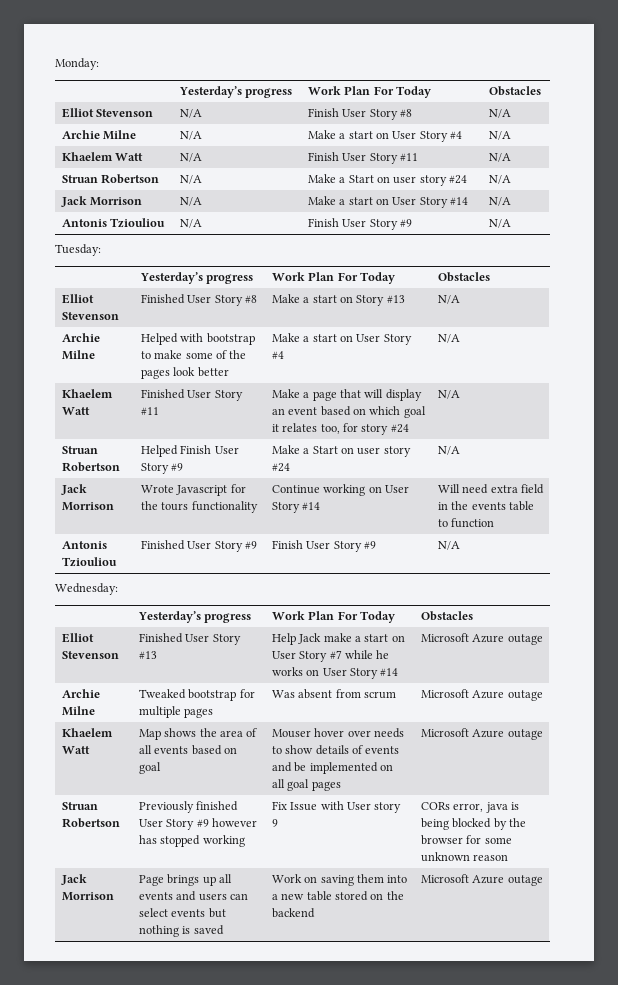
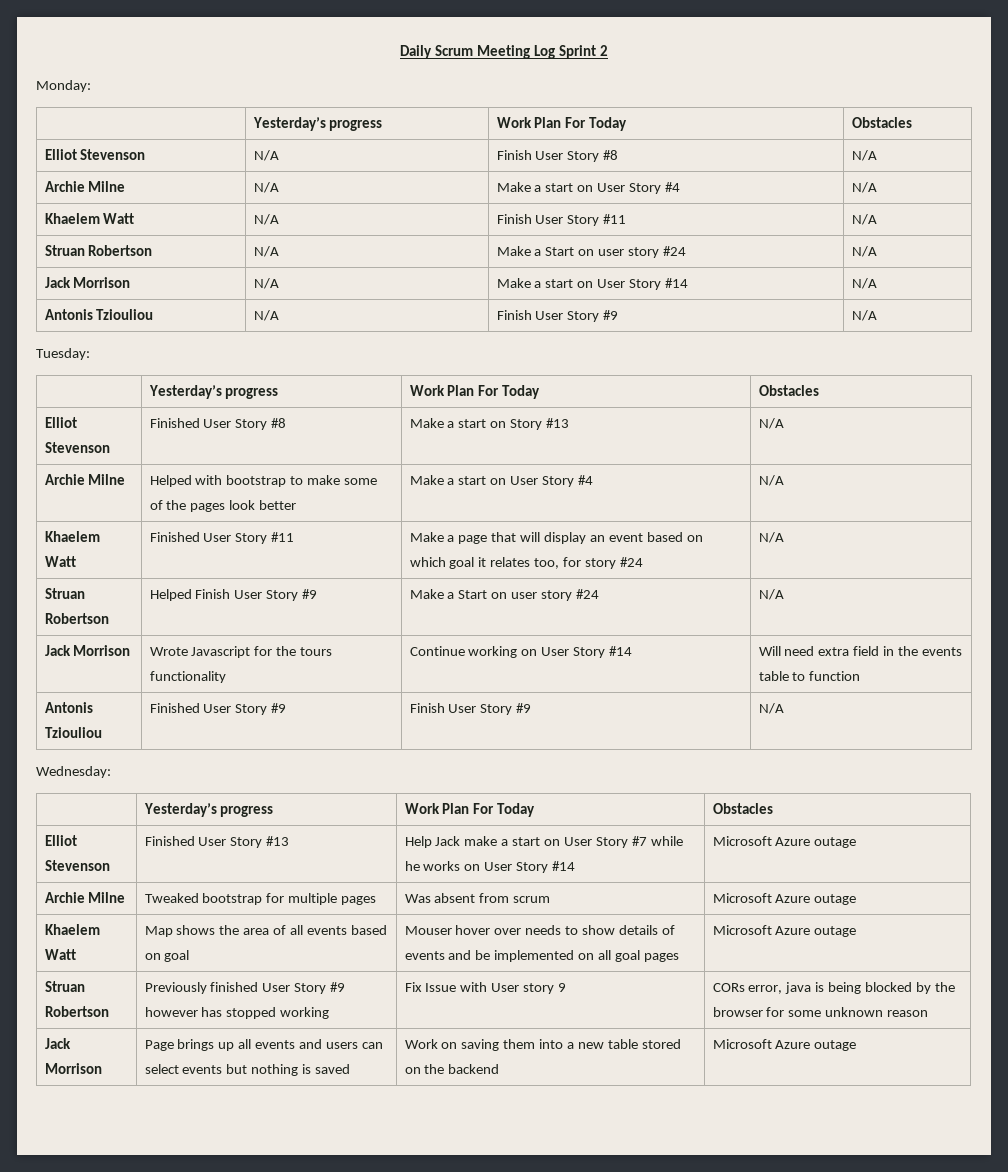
(55, 64) none -> [400,45,608,59] Daily Scrum Meeting Log Sprint 2 //

